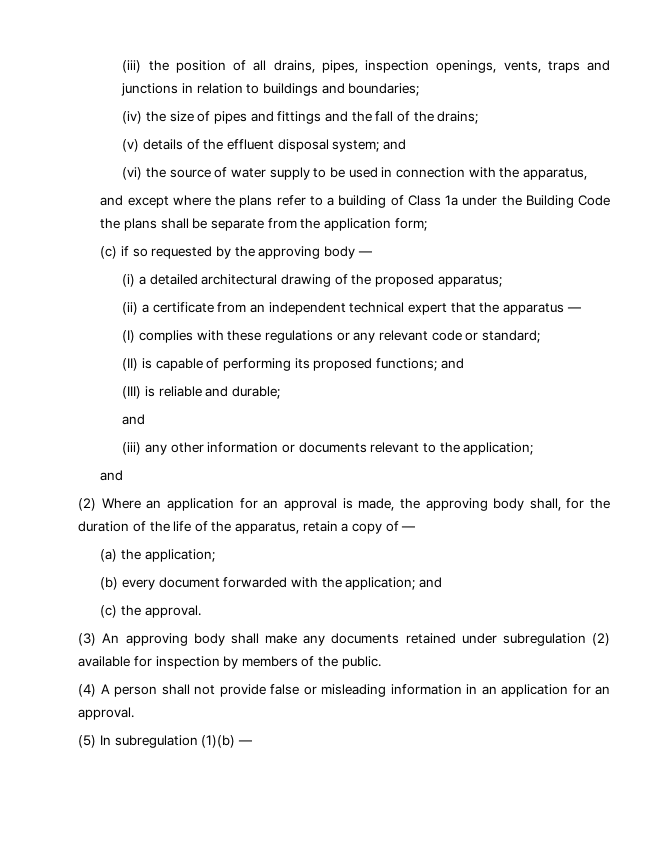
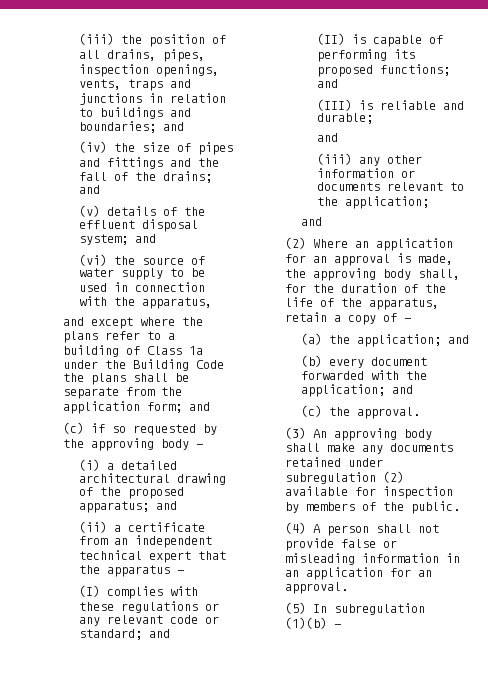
(420, 89) none -> [162,122,184,131] and
(479, 117) none -> [78,185,100,194] and
(427, 224) none -> [189,402,211,411] and
(502, 281) none -> [155,501,177,510] and
(540, 336) none -> [148,629,170,638] and
(215, 555) none -> [448,335,470,344] and

